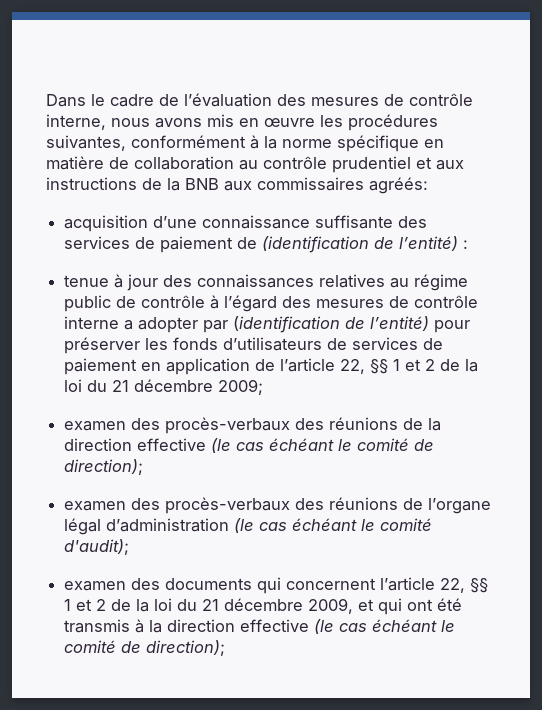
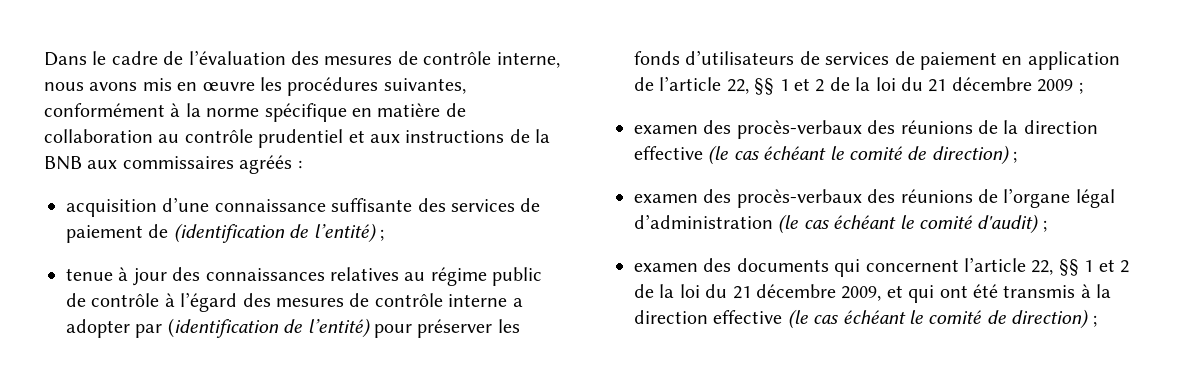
[369,177,428,194] agréés: -> [239,155,302,174] agréés :
[463,240,469,249] : -> [380,229,384,241] ;
[218,379,264,395] 2009; -> [1037,79,1083,94] 2009 ;
[64,459,144,475] direction); -> [931,145,1018,165] direction) ;
[64,539,130,555] d'audit); -> [977,214,1047,234] d'audit) ;
[146,640,226,656] direction); -> [1011,309,1097,329] direction) ;

